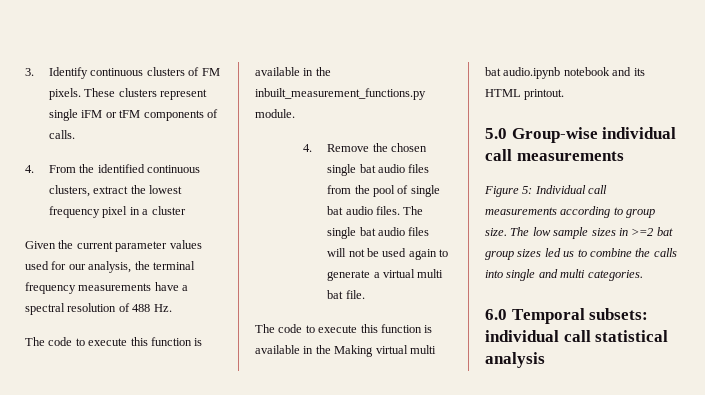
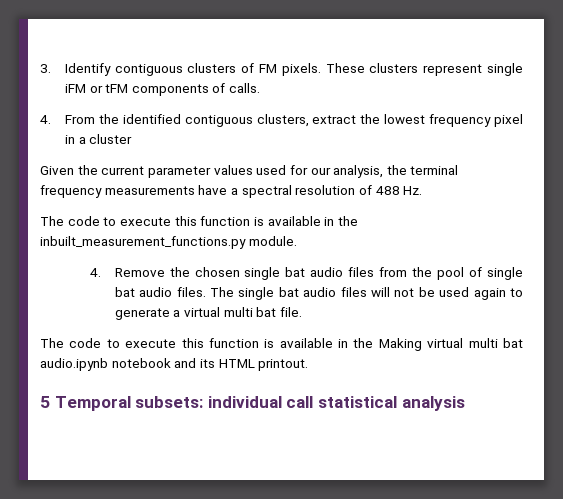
[90,68,144,76] continuous -> [114,64,183,76] contiguous
[147,165,201,173] continuous -> [184,115,253,127] contiguous
[485,127,677,143] [485,149,624,161] [484,185,608,197] [485,206,656,218] [485,227,673,239] [485,248,677,260] [485,269,643,281] [485,309,507,320] 5.0 Group-wise individual call measurements // Figure 5: Individual call measurements according to group size. The low sample sizes in >=2 bat group sizes led us to combine the calls into single and multi categories. // 6.0 -> [40,396,50,408] 5

